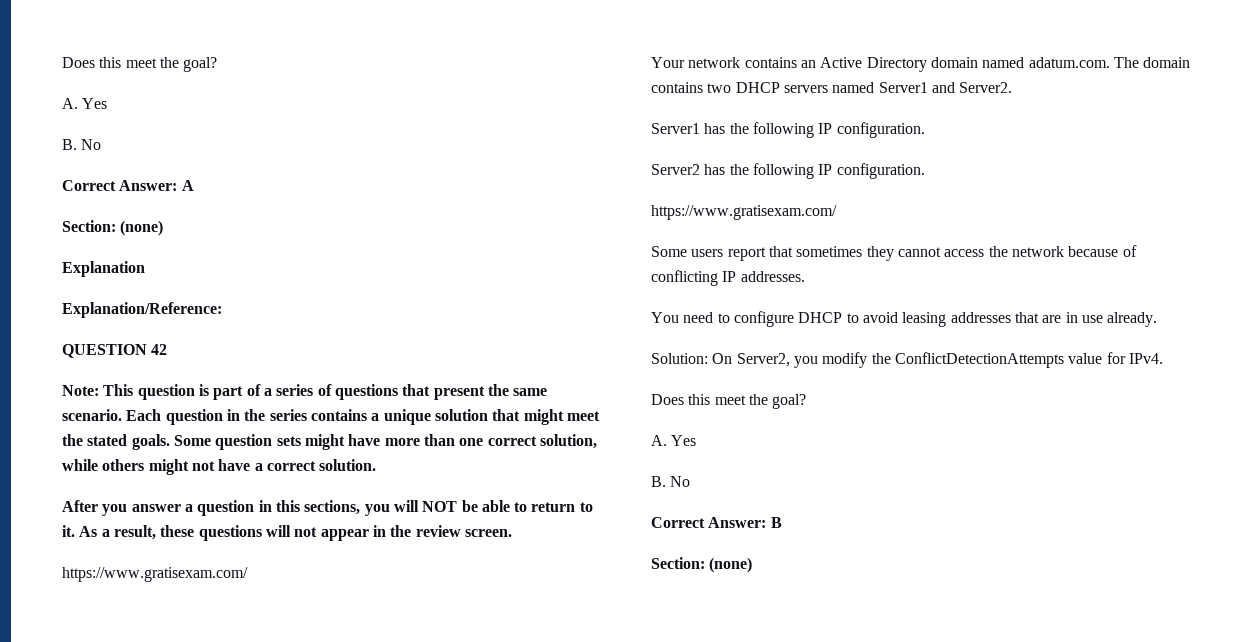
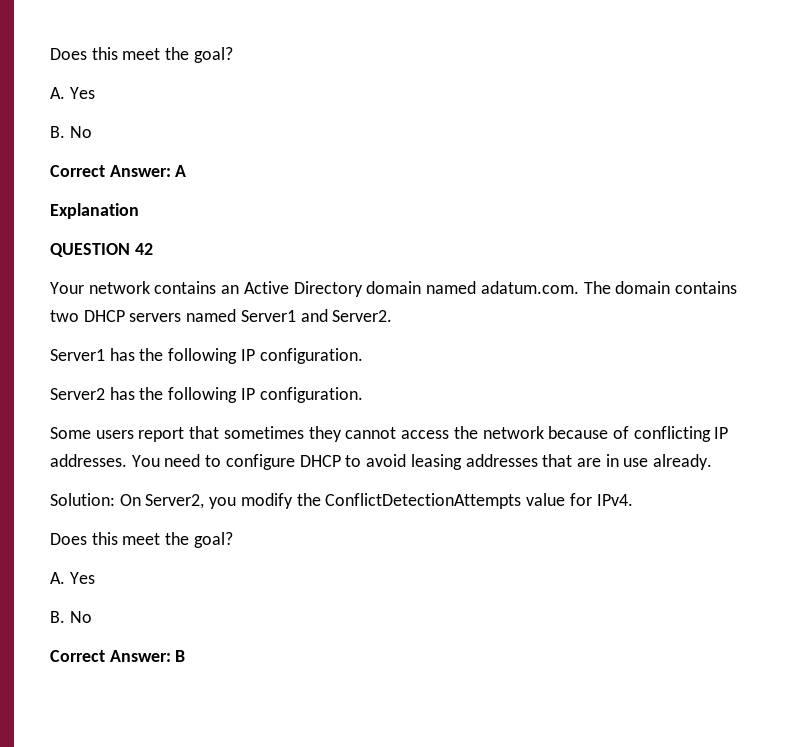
[62,220,164,236] // Section: (none) -> (187, 171) none
[62,302,222,318] // Explanation/Reference: -> (139, 211) none
[62,384,548,400] [62,409,600,425] [62,434,597,450] [62,459,377,475] [62,500,593,516] [62,525,512,541] [62,567,248,582] // Note: This question is part of a series of questions that present the same scenario. Each question in the series contains a unique solution that might meet the stated goals. Some question sets might have more than one correct solution, while others might not have a correct solution. // After you answer a question in this sections, you will NOT be able to return to it. As a result, these questions will not appear in the review screen. // https://www.gratisexam.com/ -> (153, 249) none
[651,205,837,220] // https://www.gratisexam.com/ -> (363, 395) none
(805, 276) // -> (127, 460) none
[651,557,753,573] // Section: (none) -> (186, 656) none

